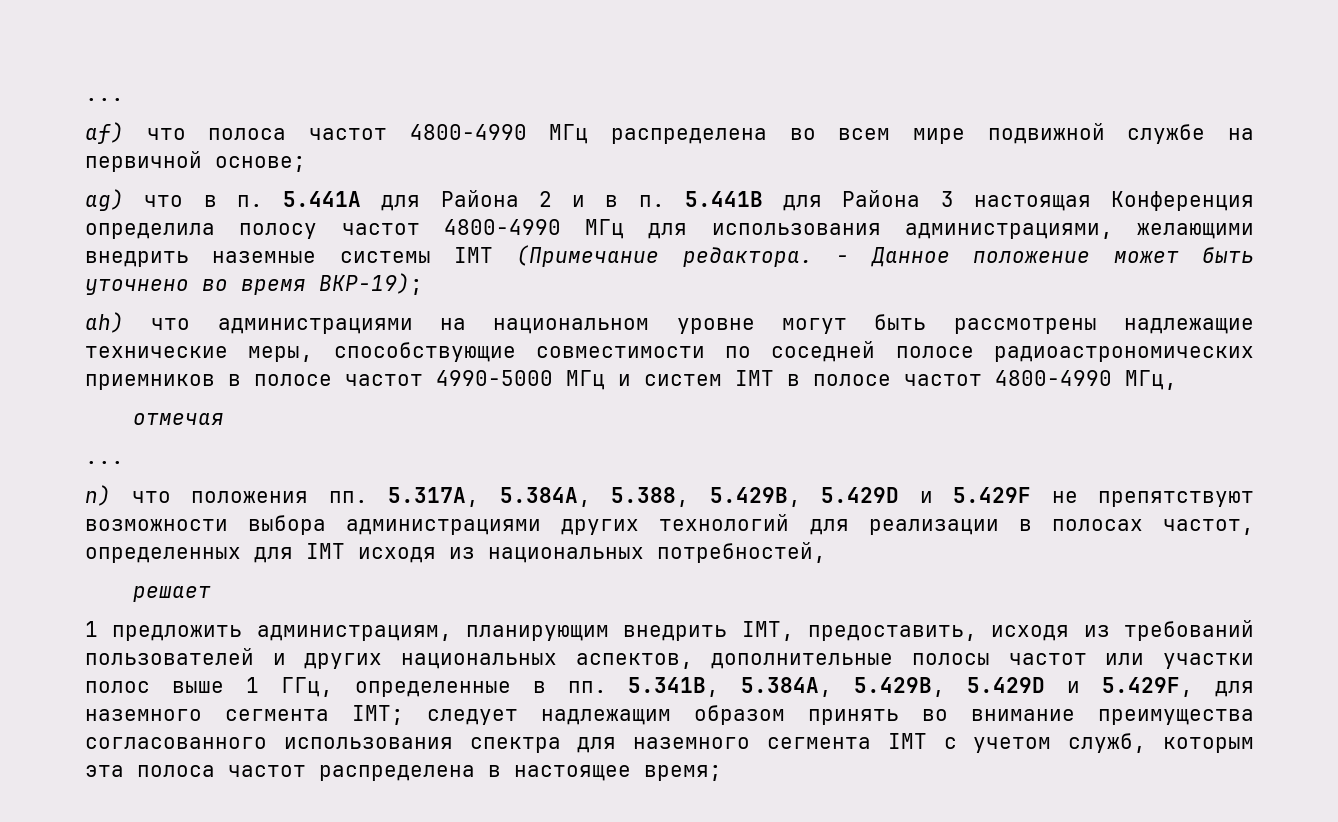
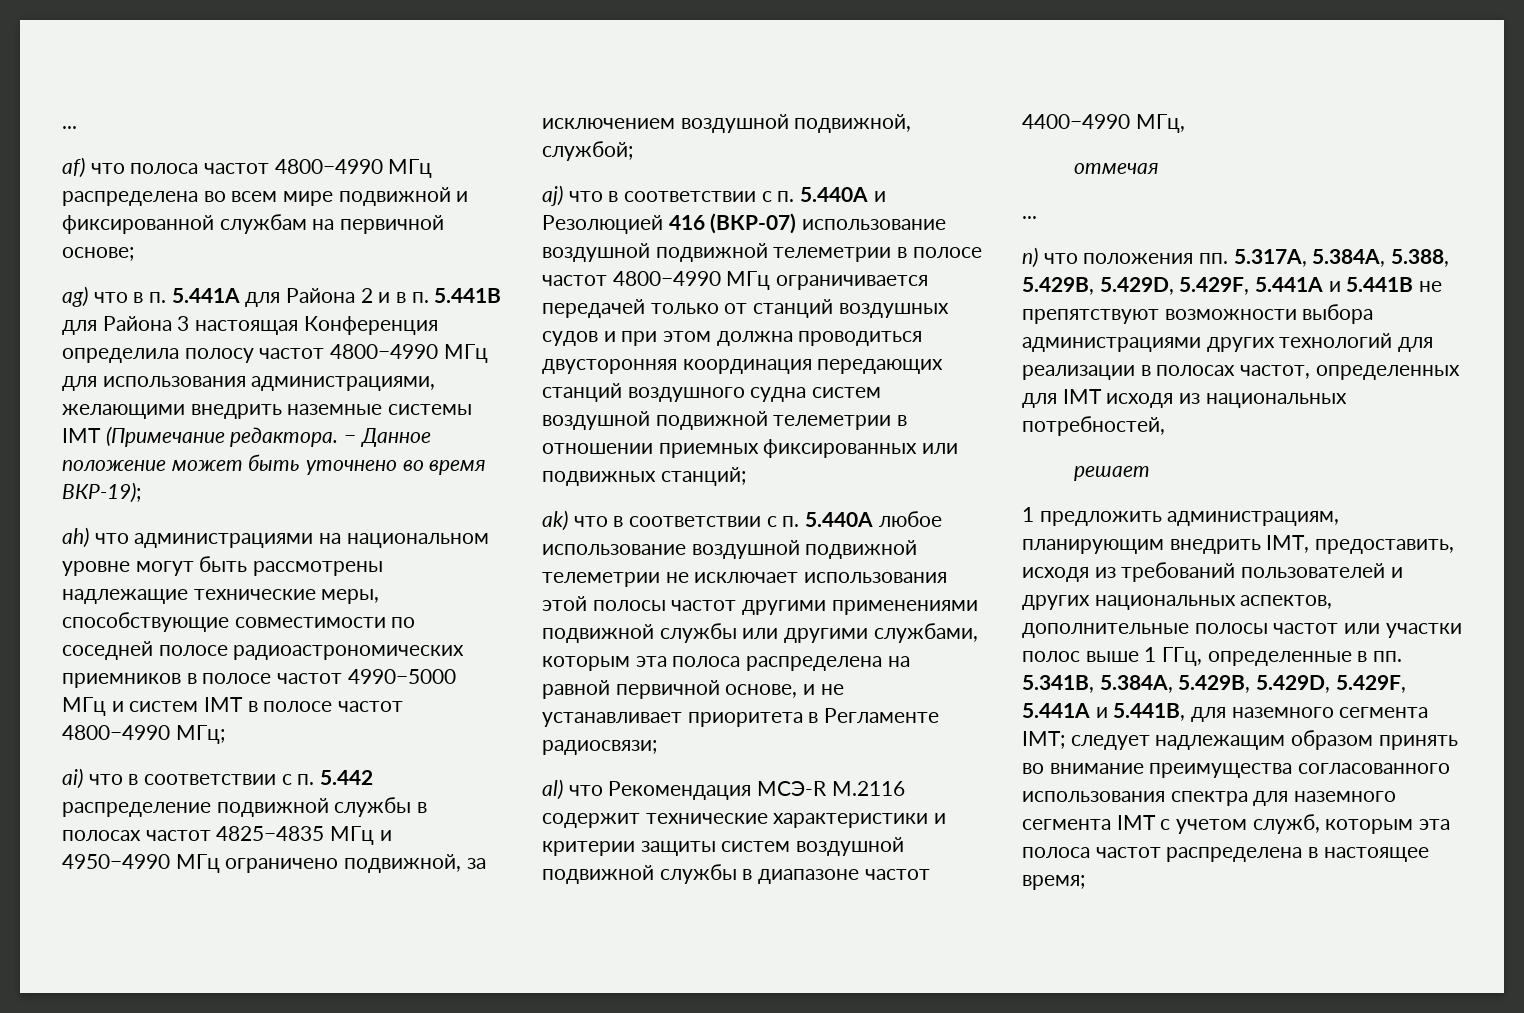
[1127,124,1206,144] службе -> [456,191,469,202] [62,214,307,234] и фиксированной службам
(1112, 378) none -> [175,725,225,744] [62,768,374,789] [62,797,428,817] [62,826,392,845] [62,854,486,873] [542,114,912,133] [542,141,633,161] [542,185,886,206] [542,213,947,234] [542,243,982,262] [542,271,929,290] [542,299,949,318] [542,331,923,346] [542,359,944,374] [542,383,882,402] [542,411,908,430] [542,439,959,458] [542,467,746,486] [542,510,942,531] [542,540,918,559] [542,572,948,587] [542,596,978,615] [542,623,978,643] [542,656,910,671] [542,680,844,699] [542,708,940,727] [542,740,657,755] [542,779,905,800] [542,813,947,828] [542,837,905,856] [542,864,930,884] [1022,114,1130,129] МГц; // ai) что в соответствии с п. 5.442 распределение подвижной службы в полосах частот 4825−4835 МГц и 4950−4990 МГц ограничено подвижной, за исключением воздушной подвижной, службой; // aj) что в соответствии с п. 5.440А и Резолюцией 416 (ВКР-07) использование воздушной подвижной телеметрии в полосе частот 4800−4990 МГц ограничивается передачей только от станций воздушных судов и при этом должна проводиться двусторонняя координация передающих станций воздушного судна систем воздушной подвижной телеметрии в отношении приемных фиксированных или подвижных станций; // ak) что в соответствии с п. 5.440А любое использование воздушной подвижной телеметрии не исключает использования этой полосы частот другими применениями подвижной службы или другими службами, которым эта полоса распределена на равной первичной основе, и не устанавливает приоритета в Регламенте радиосвязи; // al) что Рекомендация МСЭ-R М.2116 содержит технические характеристики и критерии защиты систем воздушной подвижной службы в диапазоне частот 4400−4990
[821,487,1031,503] 5.429D и 5.429F -> [1099,277,1414,295] 5.429D, 5.429F, 5.441A и 5.441B
[967,677,1194,697] 5.429D и 5.429F, -> [1256,675,1406,693] [1022,703,1186,721] 5.429D, 5.429F, 5.441A и 5.441B,

